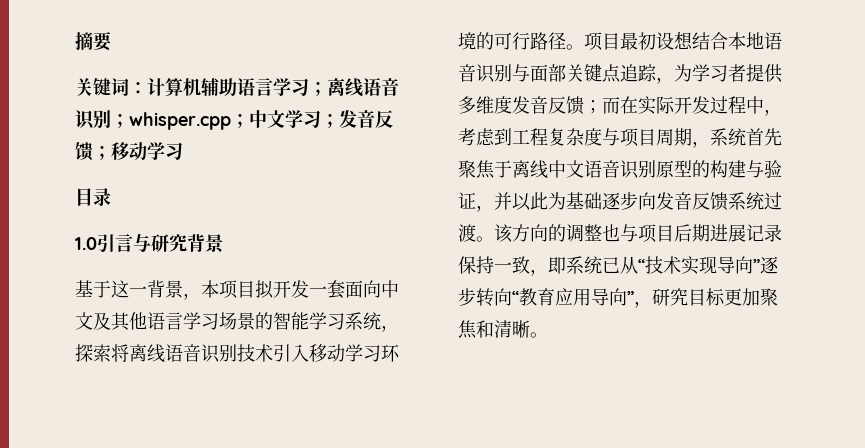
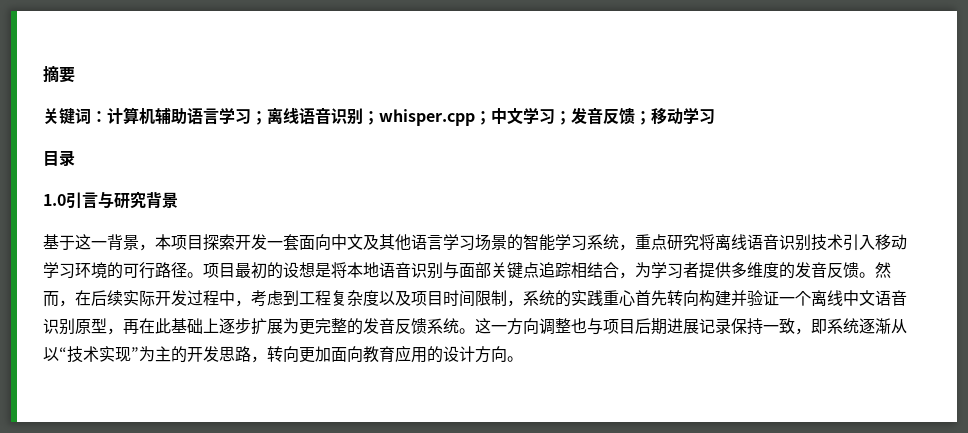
[255,280,274,299] 拟 -> [203,234,235,251] 探索
[75,344,111,362] 探索 -> [635,234,699,251] 重点研究
[656,31,728,50] 设想结合 -> [267,262,347,279] 的设想是将
(657, 73) none -> [571,262,619,278] 相结合
[512,96,638,115] 发音反馈；而在 -> [779,262,891,279] [43,290,123,307] 的发音反馈。然而，在后续
[602,128,782,148] [458,160,512,179] 与项目周期，系统首先聚焦于 -> [379,290,811,307] 以及项目时间限制，系统的实践重心首先转向构建并验证一个
[692,160,782,178] [458,192,782,212] [458,224,566,243] 的构建与验证，并以此为基础逐步向发音反馈系统过渡。该方向的 -> [107,318,539,335] ，再在此基础上逐步扩展为更完整的发音反馈系统。这一方向
[602,256,638,274] 已从 -> [859,318,907,334] [43,347,59,361] 逐渐从以
[717,256,779,274] [458,288,778,308] [458,320,530,339] 导向”逐步转向“教育应用导向”，研究目标更加聚焦和清晰 -> [131,345,507,363] ”为主的开发思路，转向更加面向教育应用的设计方向

